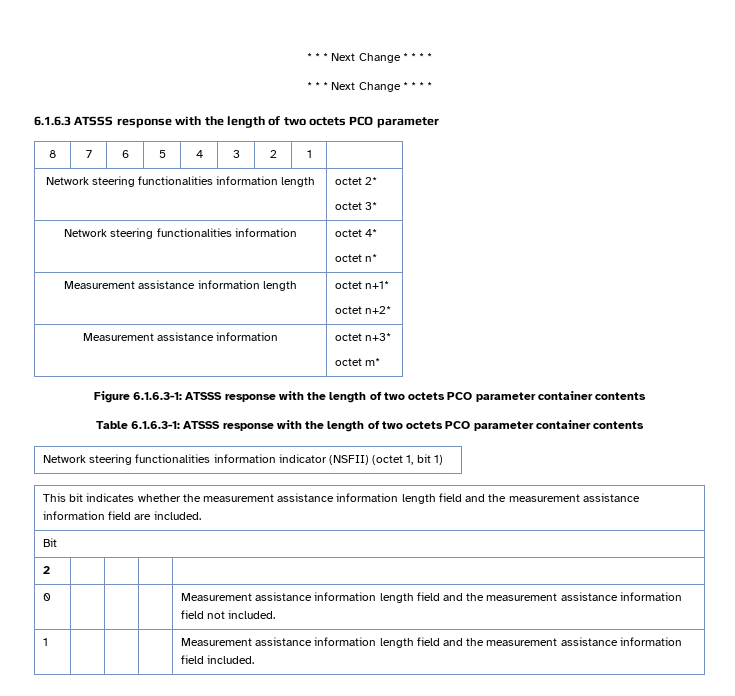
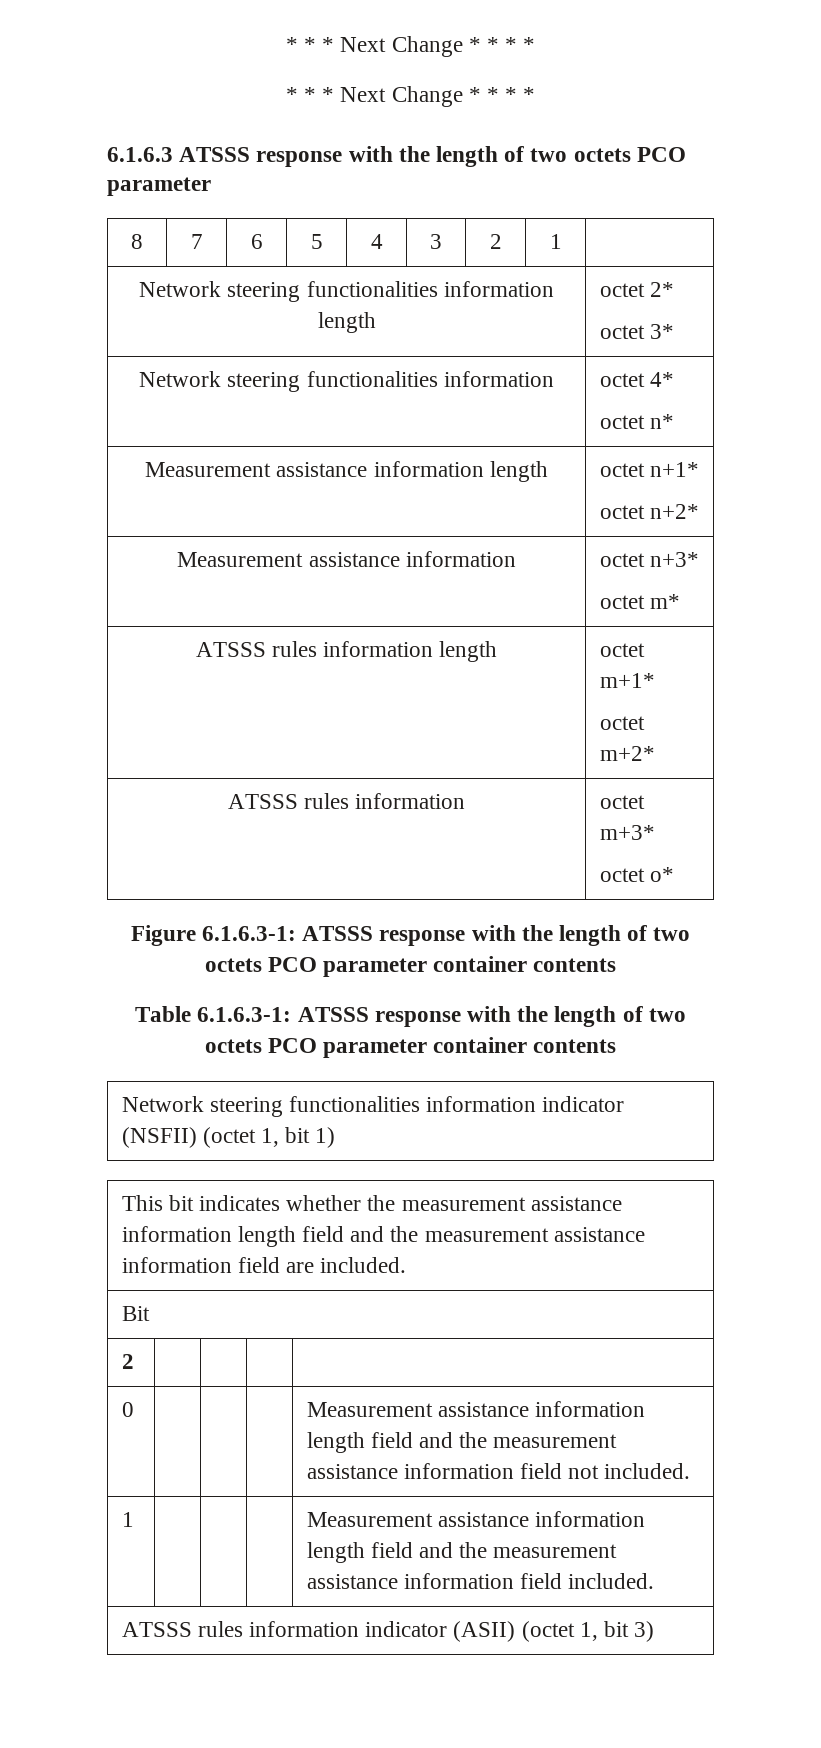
(381, 362) none -> [195,641,498,662] [599,643,645,657] [599,673,655,688] [599,716,645,730] [599,746,655,761] [227,793,466,809] [599,795,645,809] [599,825,655,840] [599,867,674,882] // ATSSS rules information length | octet m+1* // octet m+2* // ATSSS rules information | octet m+3* // octet o*
(255, 659) none -> [121,1621,655,1642] // ATSSS rules information indicator (ASII) (octet 1, bit 3)

